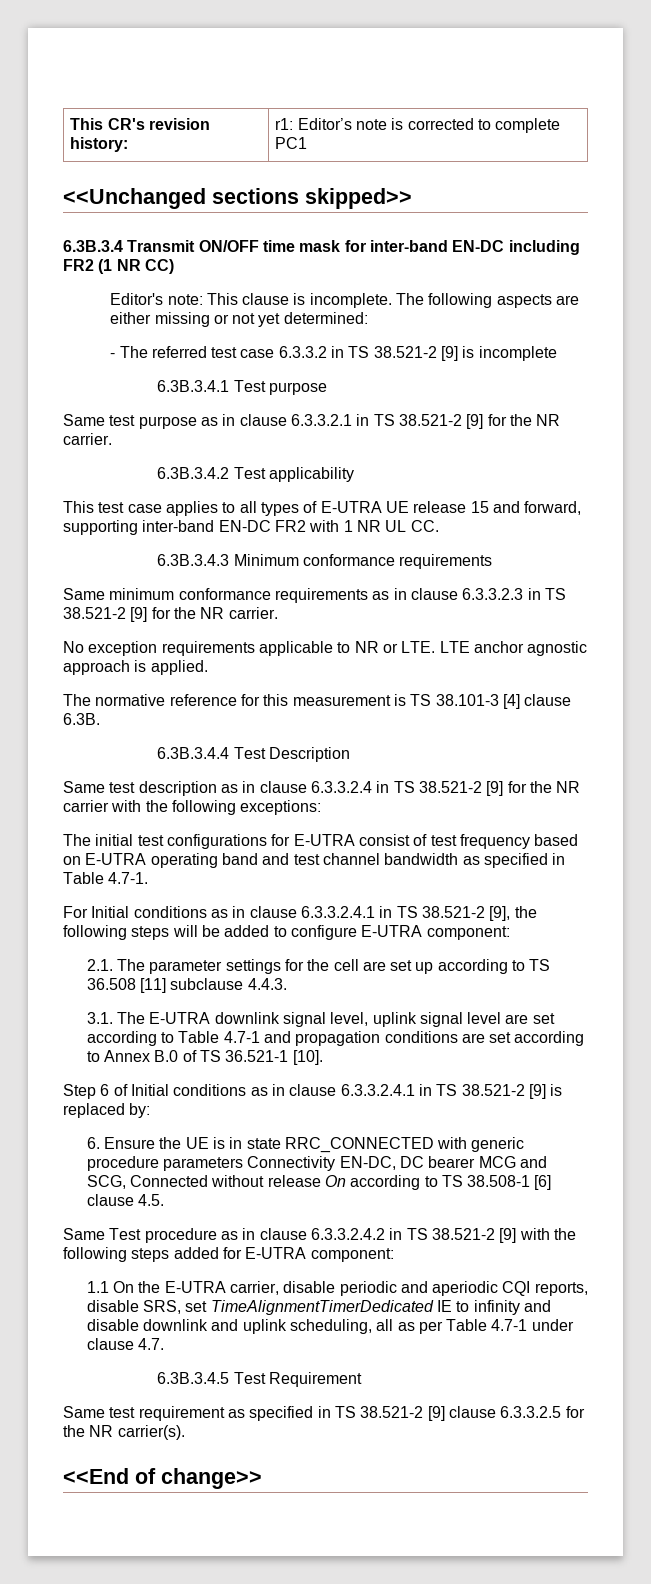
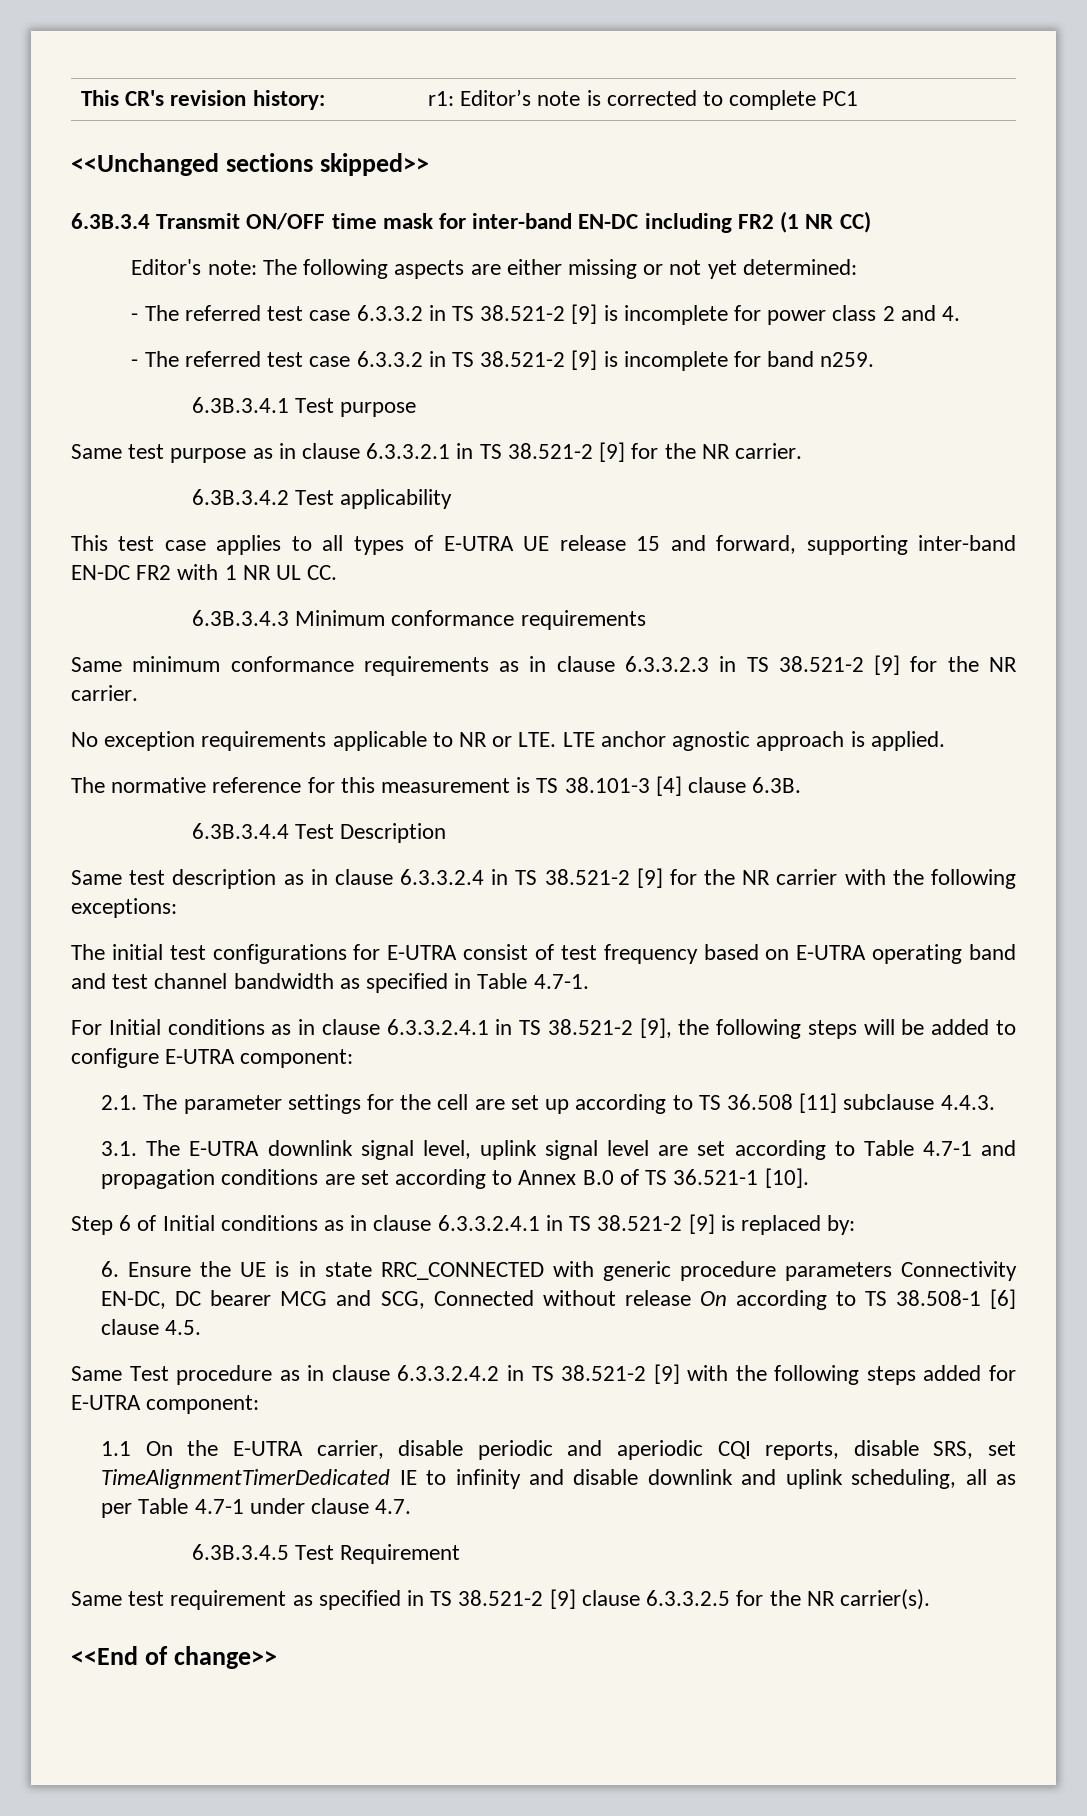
[206,293,392,308] This clause is incomplete. -> (257, 267) none
(557, 353) none -> [733,305,961,325] [131,350,875,371] for power class 2 and 4. // - The referred test case 6.3.3.2 in TS 38.521-2 [9] is incomplete for band n259.

